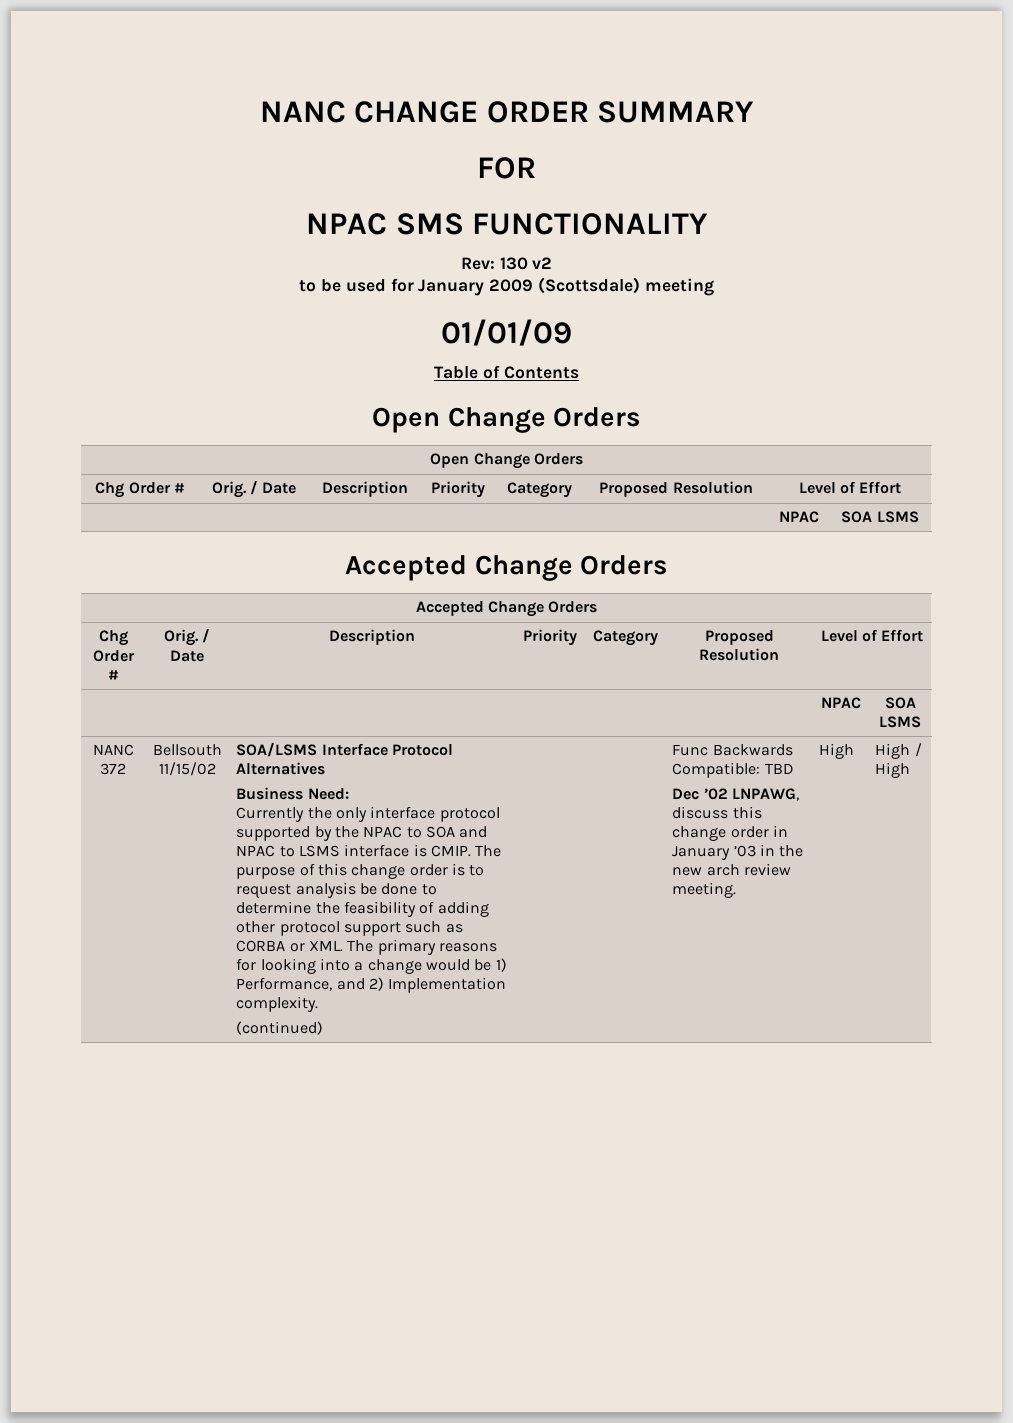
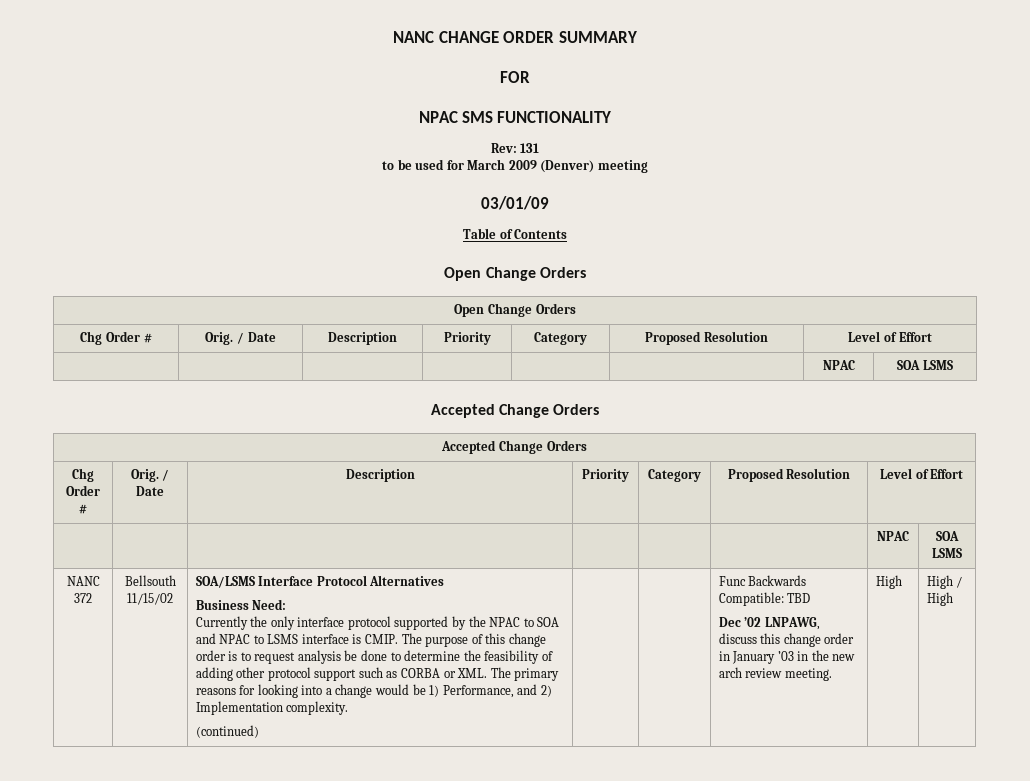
[499,257,553,270] 130 v2 -> [520,143,540,153] 131
[418,277,640,296] January 2009 (Scottsdale) -> [467,159,595,173] March 2009 (Denver)
[441,319,572,346] 01/01/09 -> [481,196,549,210] 03/01/09

